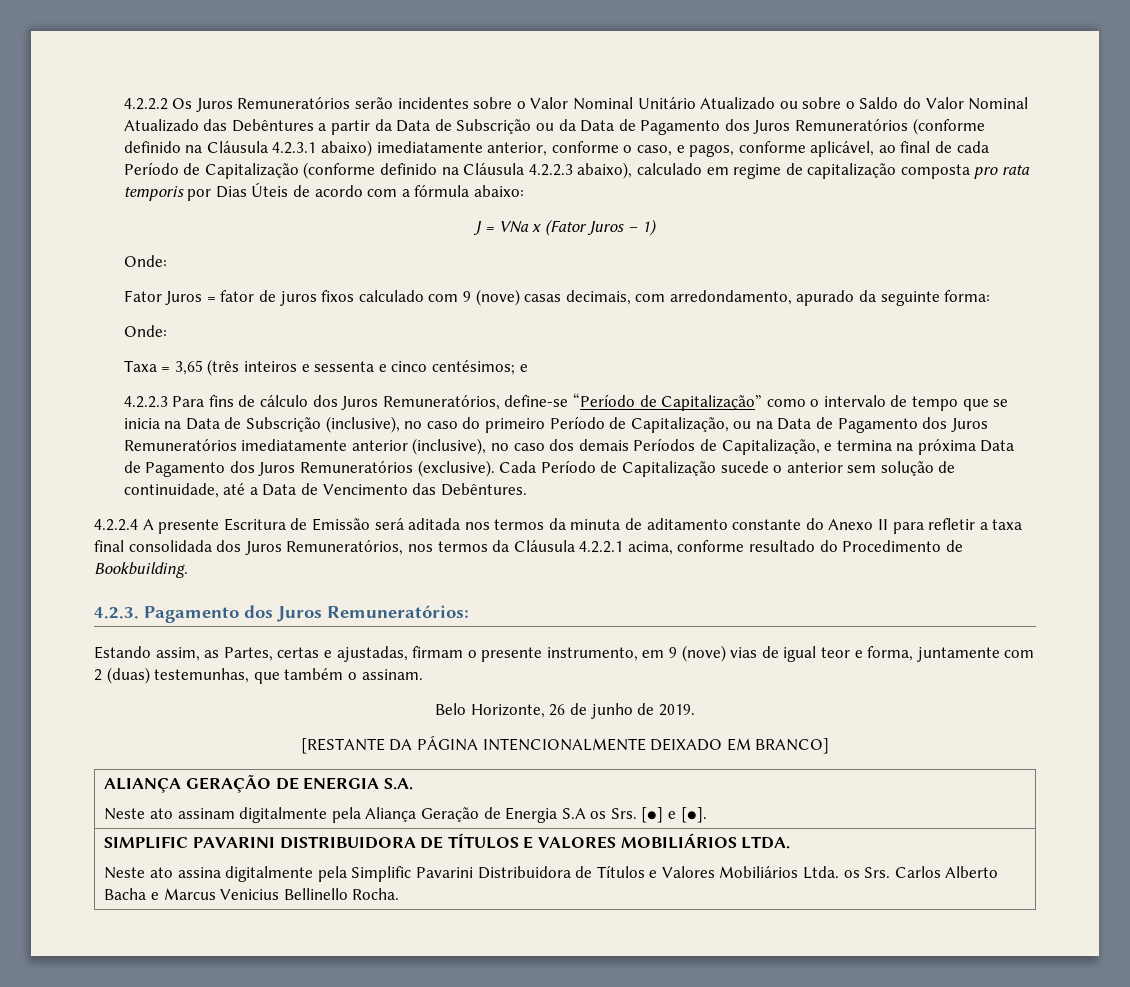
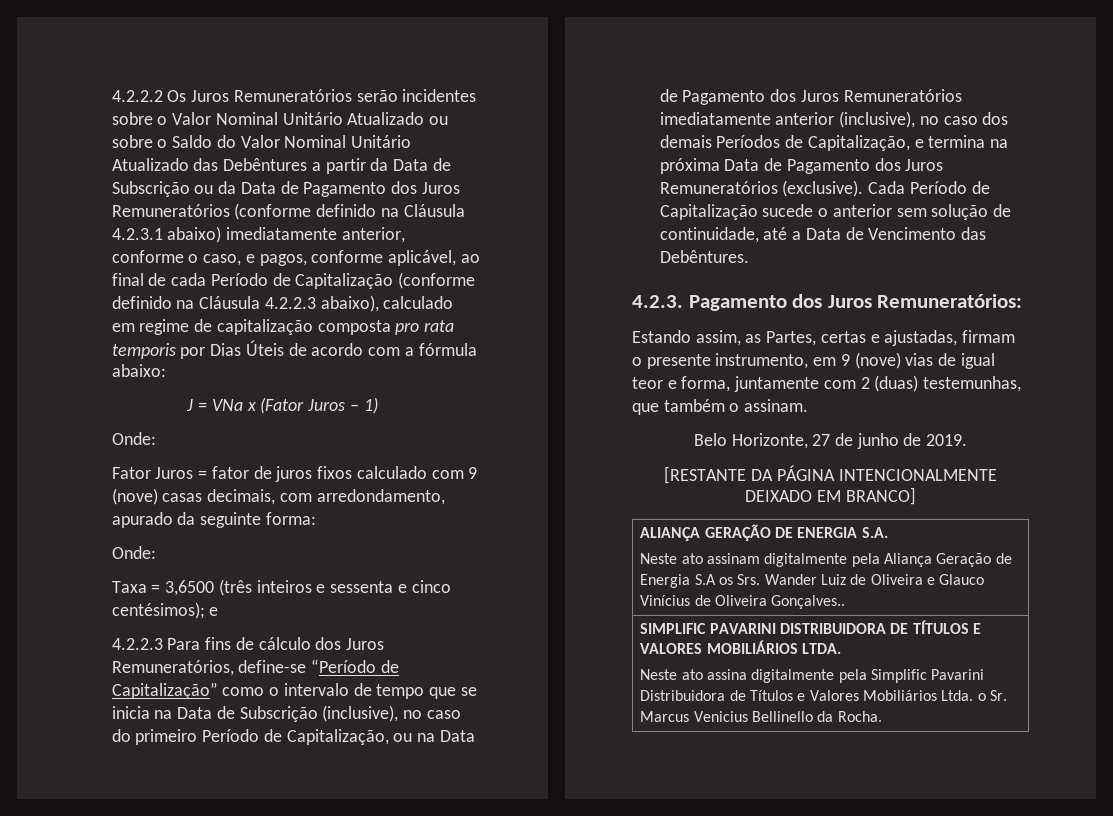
(1029, 103) none -> [351,135,412,148] Unitário
[174,360,203,375] 3,65 -> [165,580,215,596] 3,6500
[431,360,515,375] centésimos; -> [111,602,205,619] centésimos);
[94,518,1023,534] [94,540,963,555] [94,562,188,578] // 4.2.2.4 A presente Escritura de Emissão será aditada nos termos da minuta de aditamento constante do Anexo II para refletir a taxa final consolidada dos Juros Remuneratórios, nos termos da Cláusula 4.2.2.1 acima, conforme resultado do Procedimento de Bookbuilding. -> (749, 256) none
[549,704,566,716] 26 -> [812,434,831,446] 27
[641,807,707,823] [●] e [●]. -> [764,574,985,585] [640,595,846,609] Wander Luiz de Oliveira e Glauco Vinícius de Oliveira Gonçalves..
[843,866,999,878] [104,888,159,900] os Srs. Carlos Alberto Bacha e -> [977,690,1007,701] o Sr.
(348, 894) none -> [817,711,834,722] da

